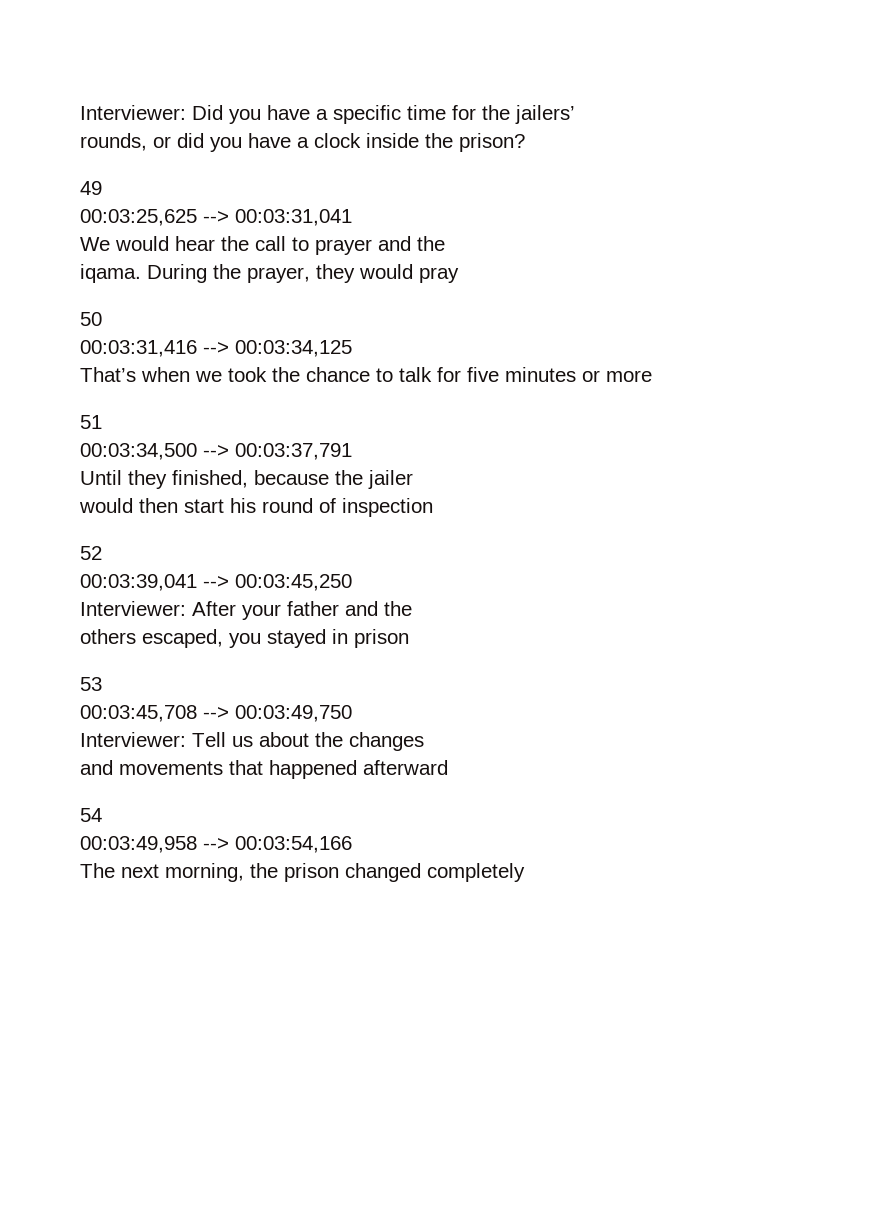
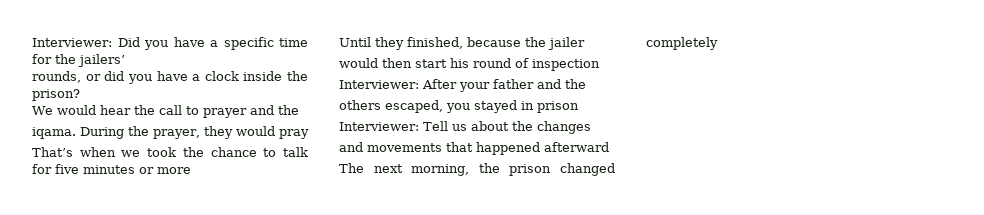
[80,181,102,195] [80,209,352,226] // 49 // 00:03:25,625 --> 00:03:31,041 -> (80, 95) none
[80,312,102,326] [80,340,352,357] // 50 // 00:03:31,416 --> 00:03:34,125 -> (309, 134) none
[80,415,102,429] [80,443,352,460] // 51 // 00:03:34,500 --> 00:03:37,791 -> (191, 170) none
[80,546,102,560] [80,574,352,591] // 52 // 00:03:39,041 --> 00:03:45,250 -> (600, 65) none
[80,677,102,691] [80,705,352,722] // 53 // 00:03:45,708 --> 00:03:49,750 -> (579, 107) none
[80,808,102,822] [80,836,352,853] // 54 // 00:03:49,958 --> 00:03:54,166 -> (609, 147) none

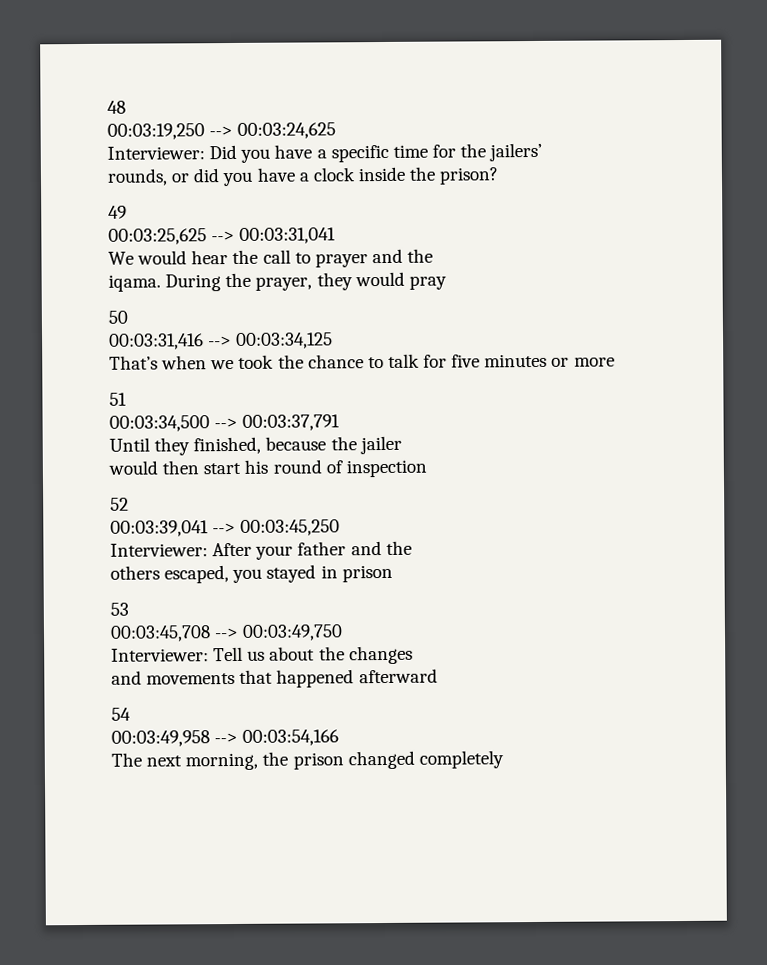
(32, 42) none -> [107,100,126,114] [107,122,337,140] 48 // 00:03:19,250 --> 00:03:24,625 //
(80, 95) none -> [108,205,127,219] [108,227,337,245] // 49 // 00:03:25,625 --> 00:03:31,041
(309, 134) none -> [108,310,128,324] [109,332,334,350] // 50 // 00:03:31,416 --> 00:03:34,125
(191, 170) none -> [109,392,127,406] [109,414,341,432] // 51 // 00:03:34,500 --> 00:03:37,791
(600, 65) none -> [110,497,129,511] [110,519,341,537] // 52 // 00:03:39,041 --> 00:03:45,250
(579, 107) none -> [110,602,129,616] [110,624,344,642] // 53 // 00:03:45,708 --> 00:03:49,750
(609, 147) none -> [111,707,131,721] [111,729,340,747] // 54 // 00:03:49,958 --> 00:03:54,166

